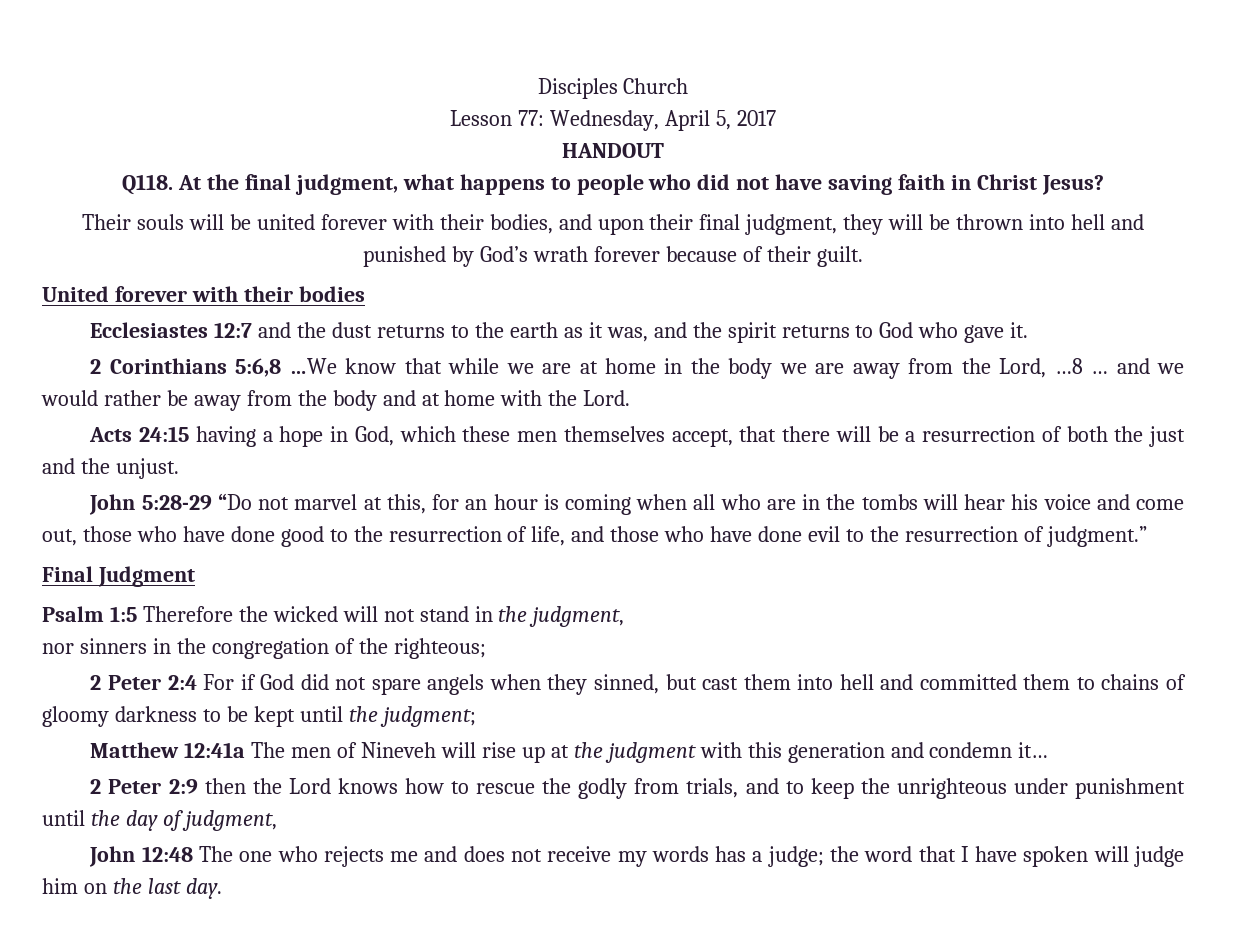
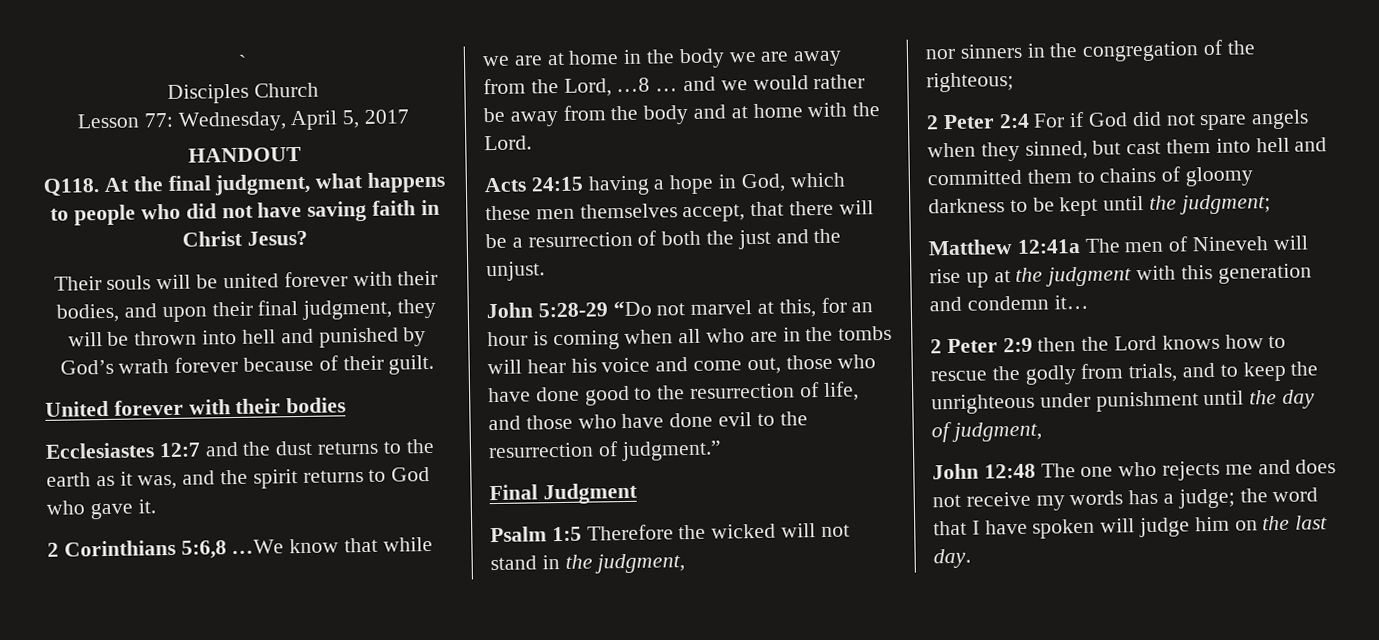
(537, 88) none -> [238,54,247,70] ` //

